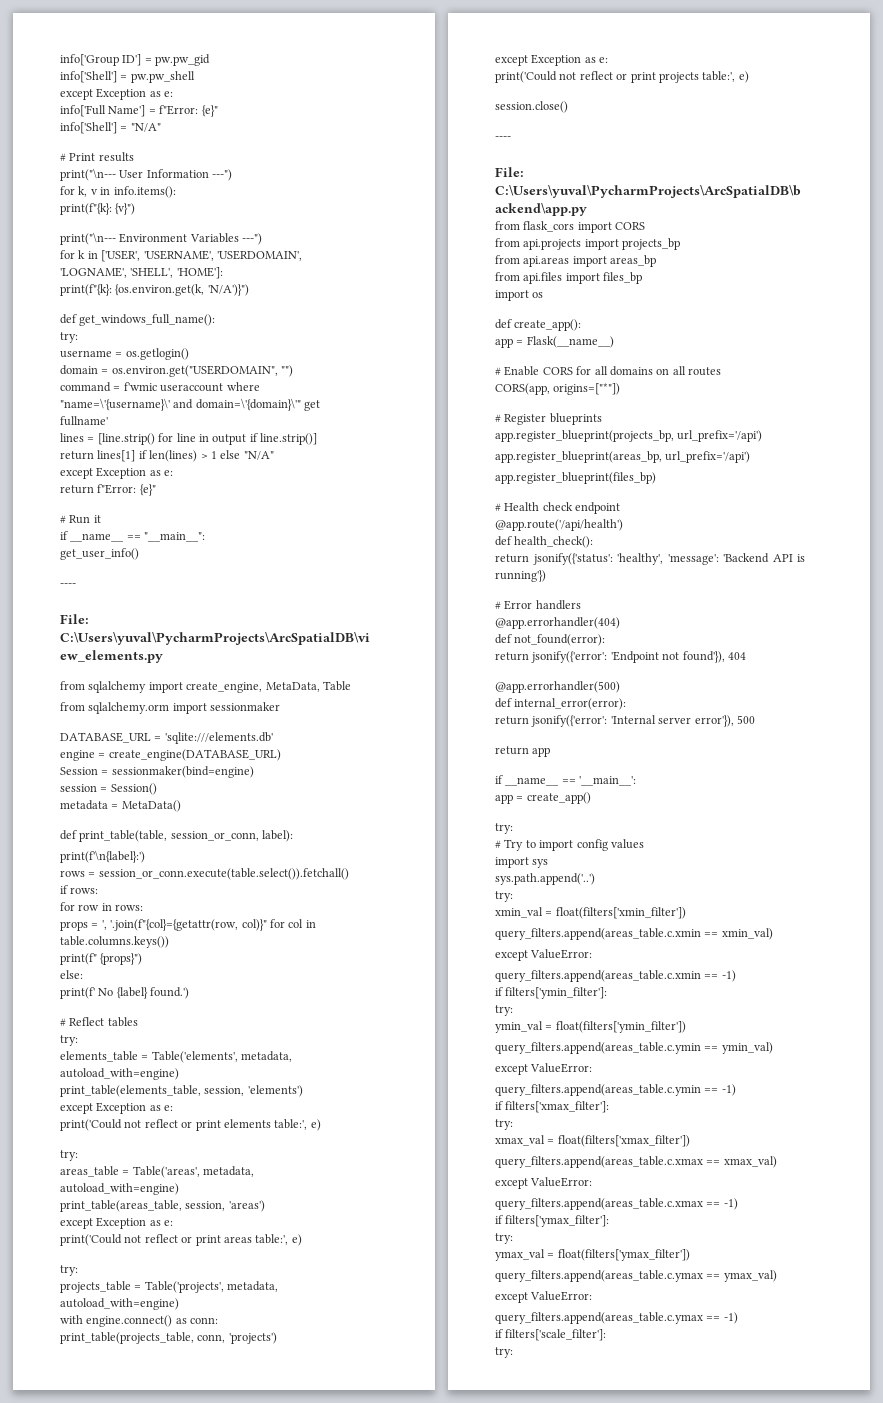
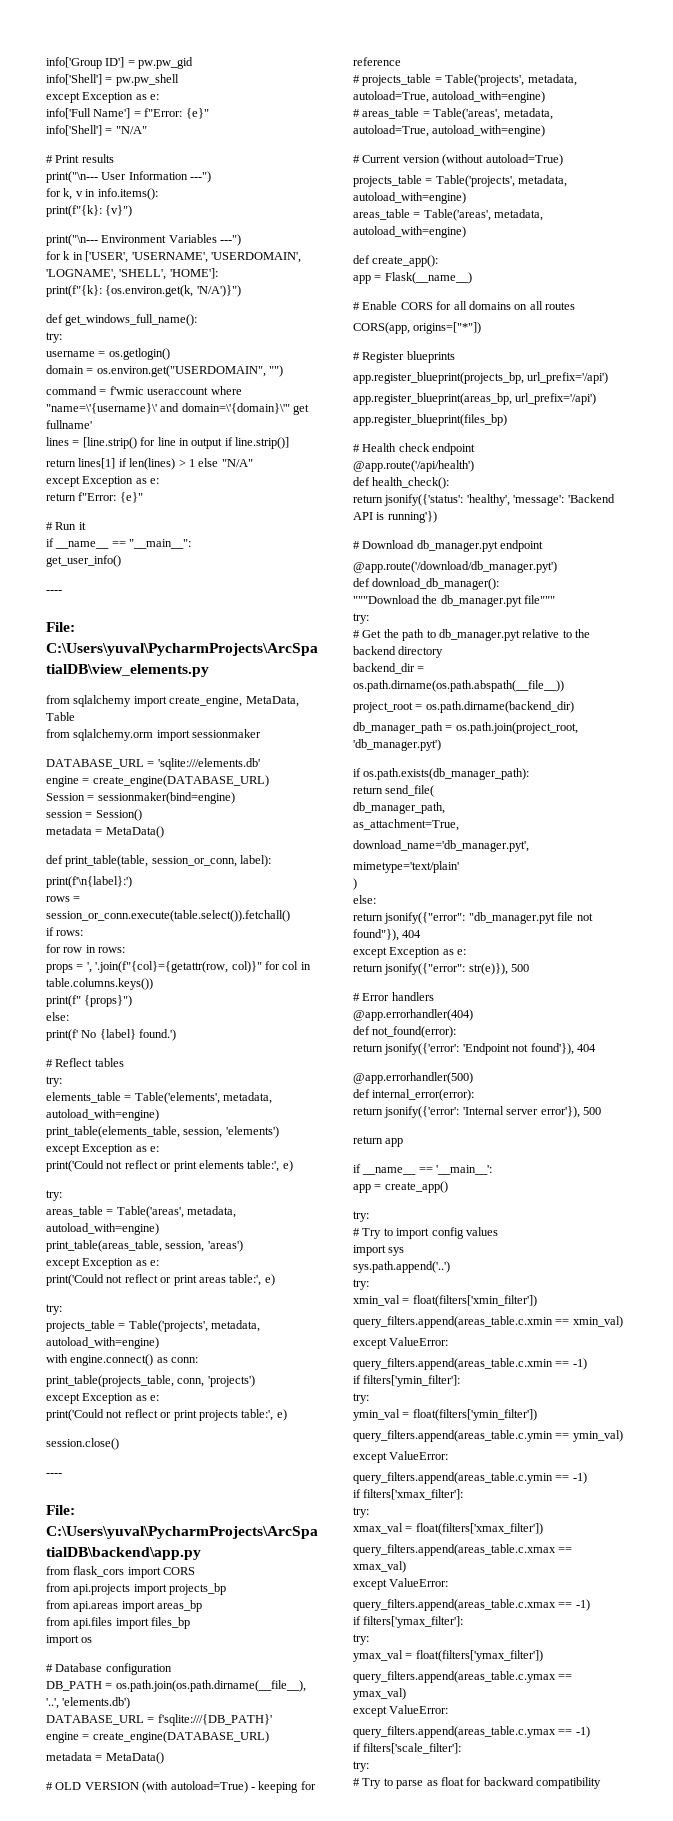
(544, 295) none -> [46,1663,172,1675] [46,1680,306,1692] [46,1697,131,1709] [46,1714,272,1726] [46,1731,269,1743] [46,1752,164,1764] [46,1781,316,1793] [353,57,401,66] [353,74,577,86] [353,91,546,103] [353,108,553,120] [353,125,546,137] [353,154,563,166] [353,175,568,187] [353,192,466,204] [353,209,544,221] [353,226,466,238] // # Database configuration // DB_PATH = os.path.join(os.path.dirname(__file__), '..', 'elements.db') // DATABASE_URL = f'sqlite:///{DB_PATH}' // engine = create_engine(DATABASE_URL) // metadata = MetaData() // # OLD VERSION (with autoload=True) - keeping for reference // # projects_table = Table('projects', metadata, autoload=True, autoload_with=engine) // # areas_table = Table('areas', metadata, autoload=True, autoload_with=engine) // # Current version (without autoload=True) // projects_table = Table('projects', metadata, autoload_with=engine) // areas_table = Table('areas', metadata, autoload_with=engine)
(546, 576) none -> [353,540,544,552] [353,561,557,573] [353,578,500,590] [353,595,556,607] [353,613,369,624] [353,629,590,641] [353,646,444,658] [353,663,425,674] [353,680,564,692] [353,701,574,713] [353,722,578,734] [353,739,441,751] [353,768,530,780] [353,785,435,797] [353,802,445,814] [353,819,459,831] [353,840,529,852] [353,861,459,873] [353,878,357,890] [353,895,376,904] [353,912,593,924] [353,929,422,941] [353,947,467,958] [353,963,530,975] // # Download db_manager.pyt endpoint // @app.route('/download/db_manager.pyt') // def download_db_manager(): // """Download the db_manager.pyt file""" // try: // # Get the path to db_manager.pyt relative to the backend directory // backend_dir = os.path.dirname(os.path.abspath(__file__)) // project_root = os.path.dirname(backend_dir) // db_manager_path = os.path.join(project_root, 'db_manager.pyt') // if os.path.exists(db_manager_path): // return send_file( // db_manager_path, // as_attachment=True, // download_name='db_manager.pyt', // mimetype='text/plain' // ) // else: // return jsonify({"error": "db_manager.pyt file not found"}), 404 // except Exception as e: // return jsonify({"error": str(e)}), 500
(513, 1352) none -> [353,1777,601,1789] // # Try to parse as float for backward compatibility

